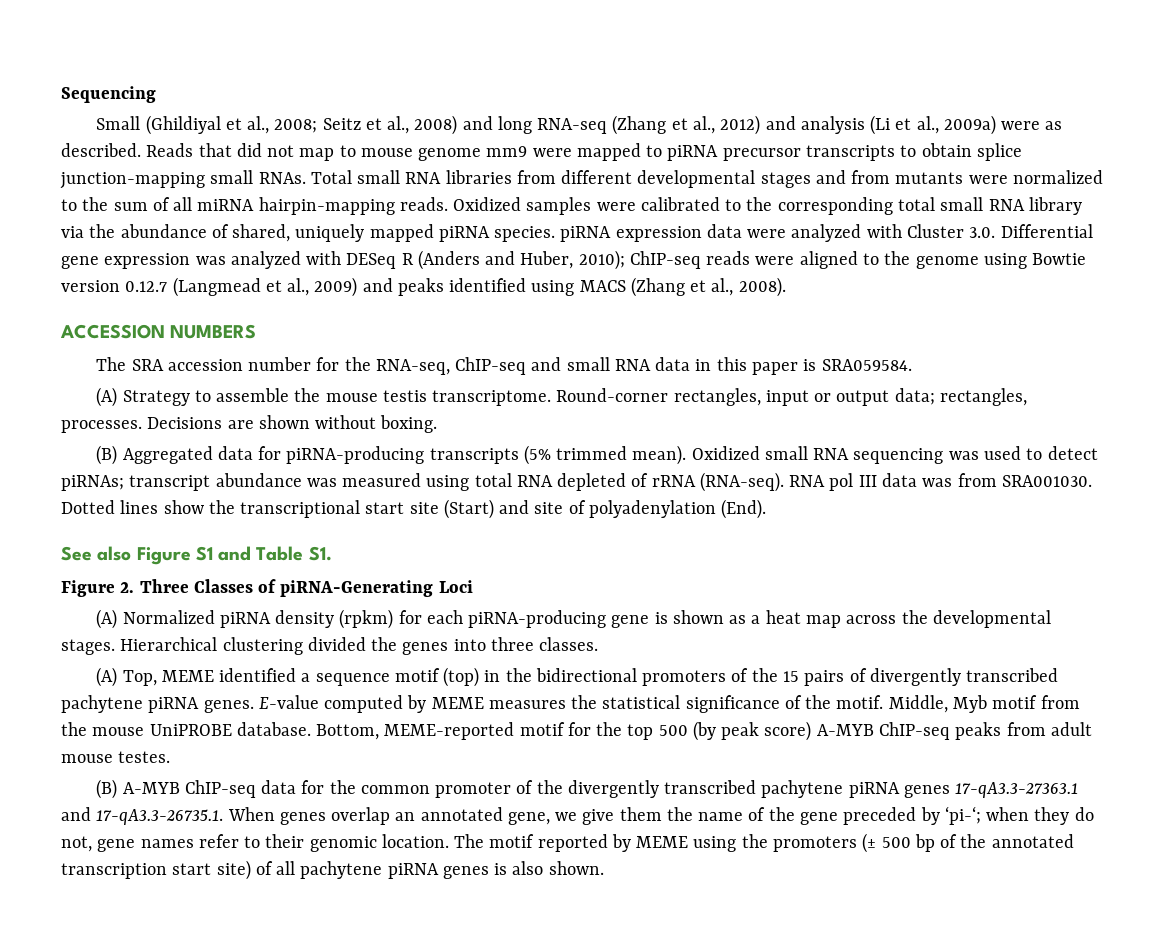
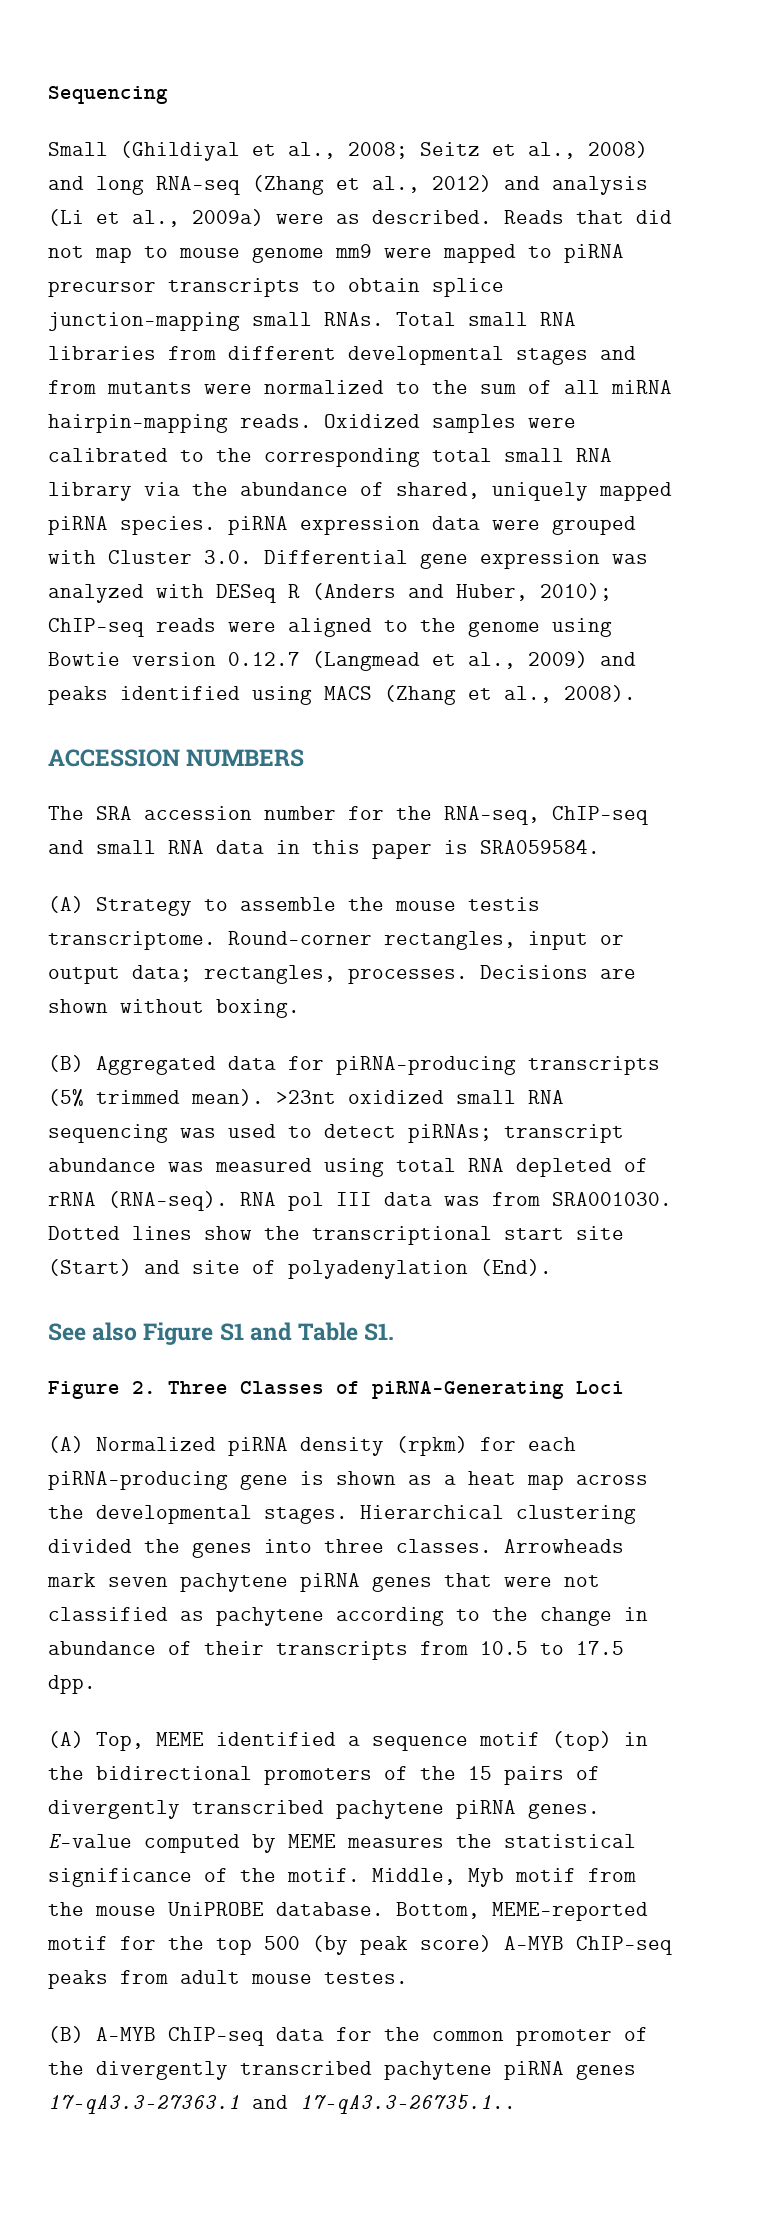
[791,224,862,242] analyzed -> [552,516,636,535] grouped
[691,446,760,460] Oxidized -> [276,1090,444,1104] >23nt oxidized
(599, 644) none -> [504,1539,624,1553] [47,1573,600,1592] [48,1607,648,1626] [48,1641,624,1660] [48,1675,96,1694] Arrowheads mark seven pachytene piRNA genes that were not classified as pachytene according to the change in abundance of their transcripts from 10.5 to 17.5 dpp.
[96,806,1094,825] [61,833,1074,853] [61,860,604,880] 17-qA3.3-26735.1. When genes overlap an annotated gene, we give them the name of the gene preceded by ‘pi-‘; when they do not, gene names refer to their genomic location. The motif reported by MEME using the promoters (± 500 bp of the annotated transcription start site) of all pachytene piRNA genes is also shown. -> [300,2092,516,2114] 17-qA3.3-26735.1..

